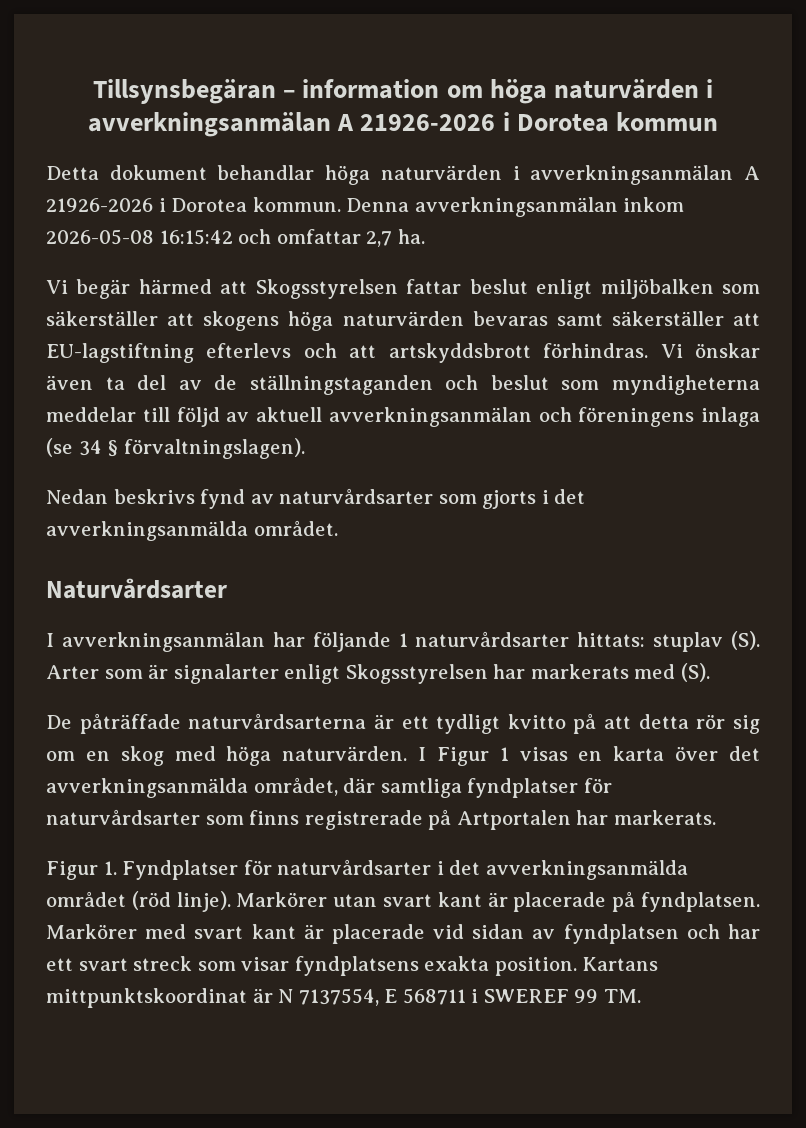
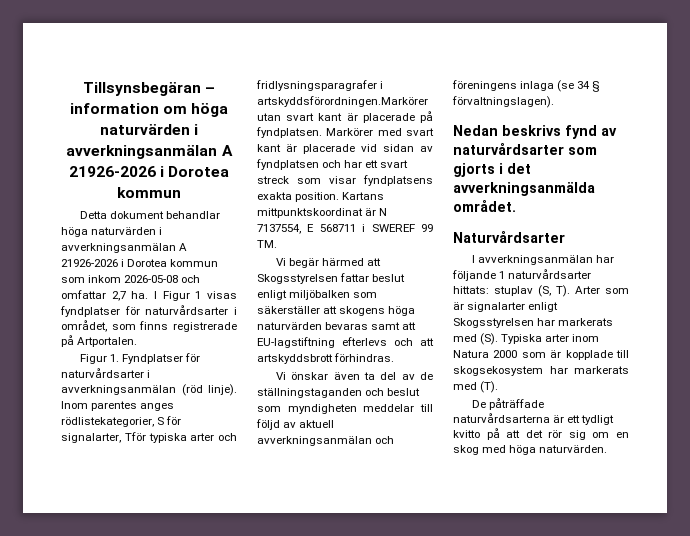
[252,197,618,217] kommun. Denna avverkningsanmälan -> [170,259,219,267] [61,277,85,283] kommun som
[159,229,233,245] 16:15:42 -> (179, 279) none
[46,279,761,299] [46,311,760,331] [46,343,760,363] [46,375,760,395] [46,407,760,427] [46,438,305,459] [46,488,586,509] [46,520,338,541] [46,578,227,599] [46,631,760,652] [46,663,710,684] [46,713,760,734] [46,746,760,766] [46,777,462,798] // Vi begär härmed att Skogsstyrelsen fattar beslut enligt miljöbalken som säkerställer att skogens höga naturvärden bevaras samt säkerställer att EU-lagstiftning efterlevs och att artskyddsbrott förhindras. Vi önskar även ta del av de ställningstaganden och beslut som myndigheterna meddelar till följd av aktuell avverkningsanmälan och föreningens inlaga (se 34 § förvaltningslagen). // Nedan beskrivs fynd av naturvårdsarter som gjorts i det avverkningsanmälda området. // Naturvårdsarter // I avverkningsanmälan har följande 1 naturvårdsarter hittats: stuplav (S). Arter som är signalarter enligt Skogsstyrelsen har markerats med (S). // De påträffade naturvårdsarterna är ett tydligt kvitto på att detta rör sig om en skog med höga naturvärden. I Figur 1 visas en karta över det avverkningsanmälda området, där samtliga -> [154,291,237,301] I Figur 1 visas
(200, 817) none -> [234,307,237,315] [61,320,107,332] i området,
[456,810,716,830] Artportalen har markerats. -> [77,337,138,347] Artportalen.
[449,860,688,880] [46,891,328,912] det avverkningsanmälda området (röd linje). Markörer -> [61,384,237,396] [61,401,175,411] [61,416,182,427] [61,432,237,443] [256,80,384,91] [257,96,428,107] avverkningsanmälan (röd linje). Inom parentes anges rödlistekategorier, S för signalarter, Tför typiska arter och fridlysningsparagrafer i artskyddsförordningen.Markörer
(641, 996) none -> [275,258,382,268] [257,273,406,284] [257,290,378,300] [257,306,416,316] [257,322,417,330] [257,337,434,348] [257,353,395,364] [275,372,433,380] [257,388,421,398] [257,404,433,414] [256,419,335,430] [257,436,395,446] [452,80,601,92] [452,96,554,108] [453,125,617,139] [453,143,597,155] [453,163,531,177] [453,182,595,196] [453,200,516,212] [453,231,565,243] [471,255,614,265] [452,269,592,281] [453,285,629,297] [453,302,559,312] [453,318,614,328] [453,333,600,345] [453,350,629,360] [453,366,629,376] [453,381,499,393] [471,398,544,410] [453,413,615,425] [453,428,629,440] [453,445,608,455] // Vi begär härmed att Skogsstyrelsen fattar beslut enligt miljöbalken som säkerställer att skogens höga naturvärden bevaras samt att EU-lagstiftning efterlevs och att artskyddsbrott förhindras. // Vi önskar även ta del av de ställningstaganden och beslut som myndigheten meddelar till följd av aktuell avverkningsanmälan och föreningens inlaga (se 34 § förvaltningslagen). // Nedan beskrivs fynd av naturvårdsarter som gjorts i det avverkningsanmälda området. // Naturvårdsarter // I avverkningsanmälan har följande 1 naturvårdsarter hittats: stuplav (S, T). Arter som är signalarter enligt Skogsstyrelsen har markerats med (S). Typiska arter inom Natura 2000 som är kopplade till skogsekosystem har markerats med (T). // De påträffade naturvårdsarterna är ett tydligt kvitto på att det rör sig om en skog med höga naturvärden.

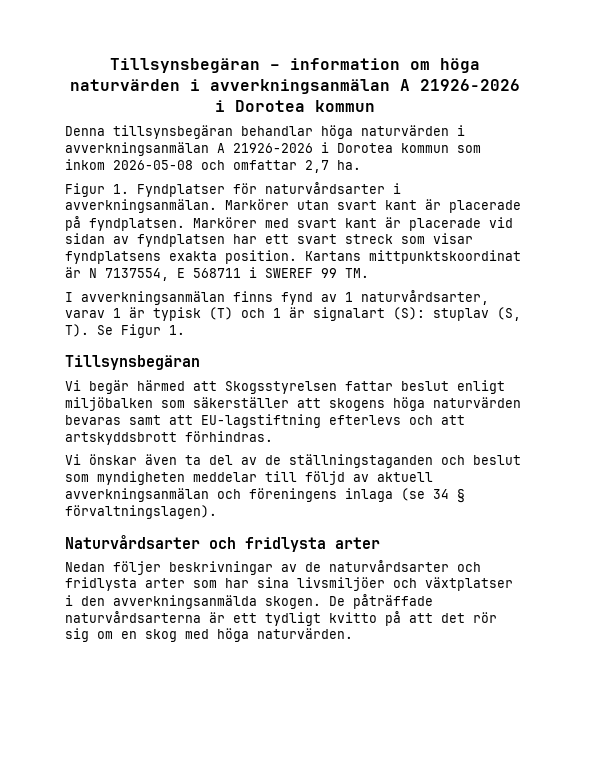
[79,211,164,219] Detta dokument -> [65,125,233,139] Denna tillsynsbegäran
[154,291,237,301] [60,305,237,317] [61,320,237,332] [61,335,138,347] I Figur 1 visas fyndplatser för naturvårdsarter i området, som finns registrerade på Artportalen. -> (361, 165) none
[61,384,237,396] [61,401,175,411] [61,416,182,427] [61,432,237,443] [256,80,384,91] [257,96,428,107] avverkningsanmälan (röd linje). Inom parentes anges rödlistekategorier, S för signalarter, Tför typiska arter och fridlysningsparagrafer i artskyddsförordningen.Markörer -> [65,199,289,213] avverkningsanmälan. Markörer
[322,160,342,168] och -> (225, 240) none
(277, 244) none -> [65,290,489,305] [65,307,521,321] [65,324,185,338] [65,355,200,370] // I avverkningsanmälan finns fynd av 1 naturvårdsarter, varav 1 är typisk (T) och 1 är signalart (S): stuplav (S, T). Se Figur 1. // Tillsynsbegäran
[453,125,617,139] [453,143,597,155] [453,163,531,177] [453,182,595,196] [453,200,516,212] [453,231,565,243] [471,255,614,265] [452,269,592,281] [453,285,629,297] [453,302,559,312] [453,318,614,328] [453,333,600,345] [453,350,629,360] [453,366,629,376] [453,381,499,393] Nedan beskrivs fynd av naturvårdsarter som gjorts i det avverkningsanmälda området. // Naturvårdsarter // I avverkningsanmälan har följande 1 naturvårdsarter hittats: stuplav (S, T). Arter som är signalarter enligt Skogsstyrelsen har markerats med (S). Typiska arter inom Natura 2000 som är kopplade till skogsekosystem har markerats med (T). // -> [65,535,380,552] [65,560,481,575] [65,577,513,591] [65,595,321,609] Naturvårdsarter och fridlysta arter // Nedan följer beskrivningar av de naturvårdsarter och fridlysta arter som har sina livsmiljöer och växtplatser i den avverkningsanmälda skogen.

